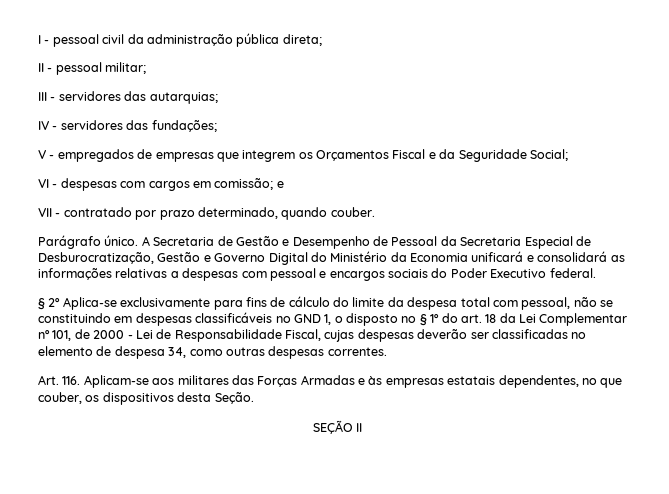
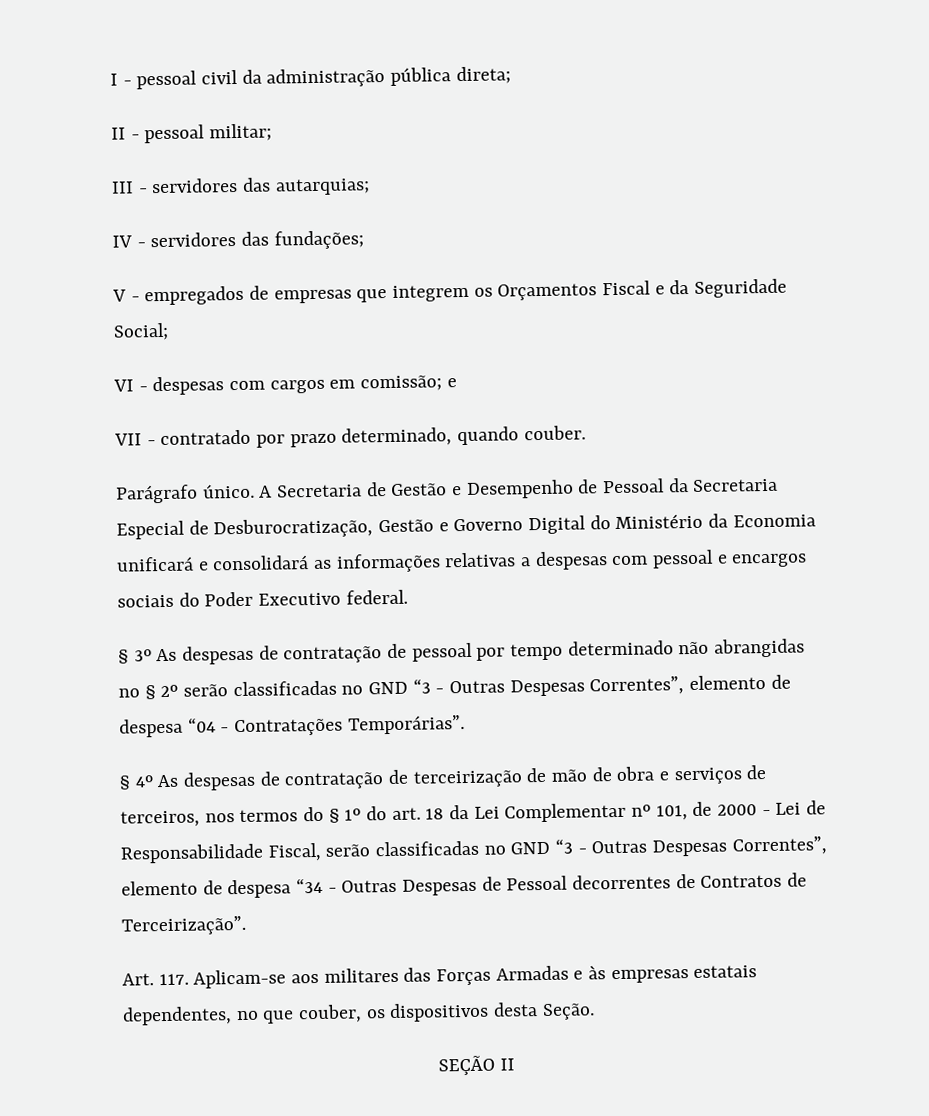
[48,296,613,310] [38,312,417,326] 2º Aplica-se exclusivamente para fins de cálculo do limite da despesa total com pessoal, não se constituindo em despesas classificáveis no GND 1, o disposto no -> [133,638,806,665] [118,674,791,700] [119,715,465,738] [119,765,767,791] [120,806,325,828] 3º As despesas de contratação de pessoal por tempo determinado não abrangidas no § 2º serão classificadas no GND “3 - Outras Despesas Correntes”, elemento de despesa “04 - Contratações Temporárias”. // § 4º As despesas de contratação de terceirização de mão de obra e serviços de terceiros, nos termos do
[324,329,587,342] [38,346,387,359] cujas despesas deverão ser classificadas no elemento de despesa 34, como outras despesas correntes. -> [325,836,827,857] [121,872,808,899] [121,915,246,936] serão classificadas no GND “3 - Outras Despesas Correntes”, elemento de despesa “34 - Outras Despesas de Pessoal decorrentes de Contratos de Terceirização”.
[62,376,81,385] 116. -> [158,973,189,986] 117.

